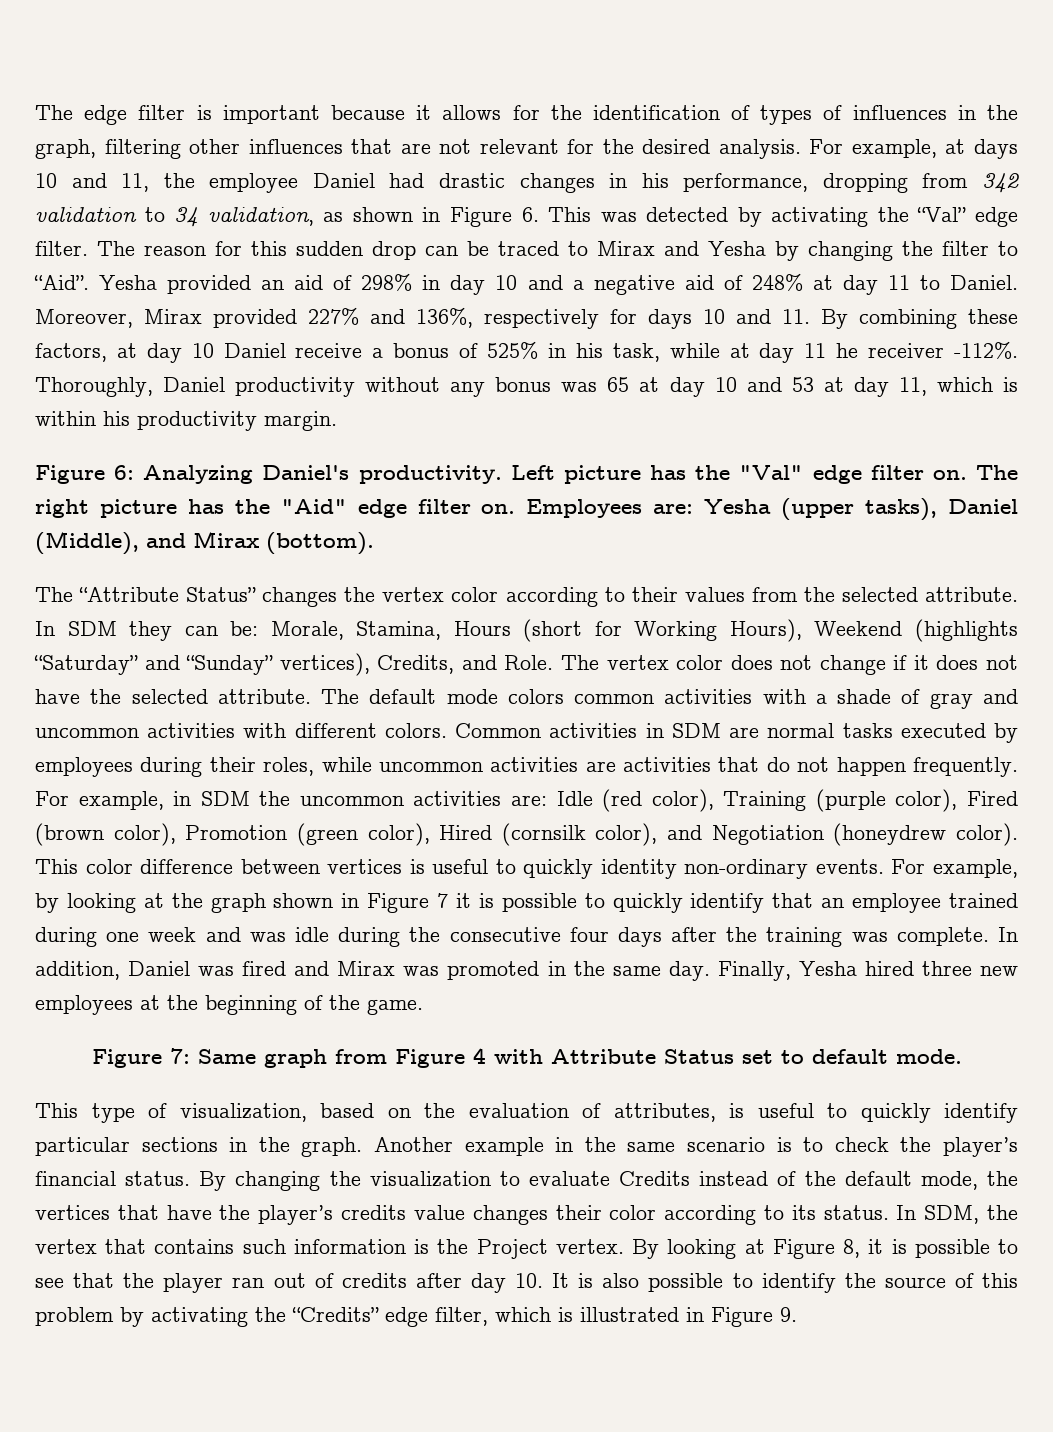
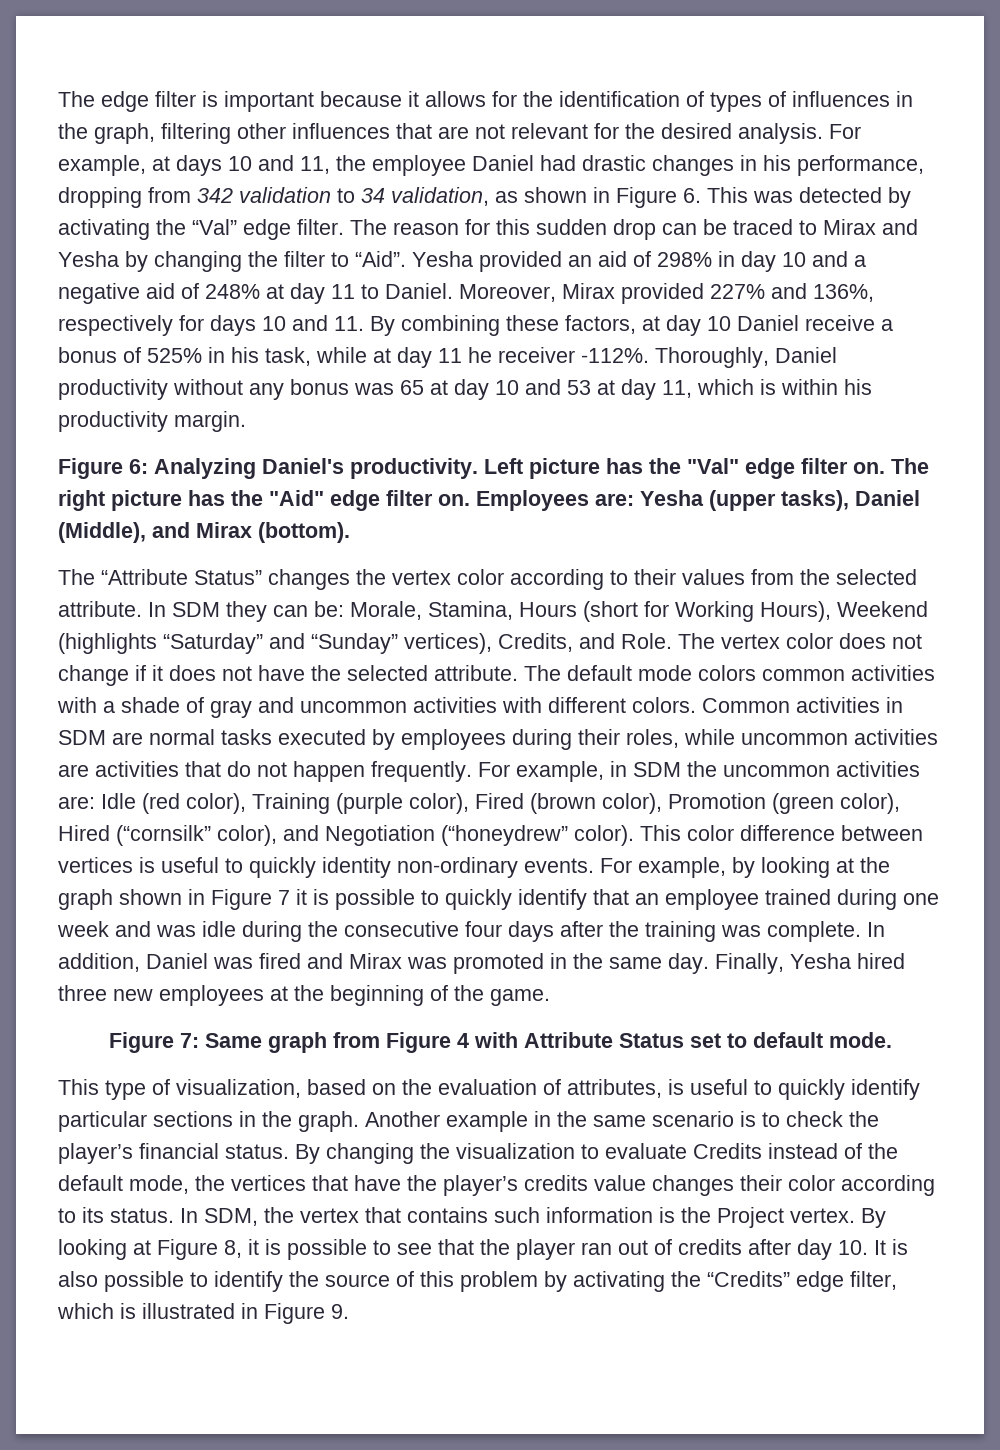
[501,823,586,846] (cornsilk -> [116,825,211,846] (“cornsilk”
[833,823,947,846] (honeydrew -> [441,825,568,846] (“honeydrew”

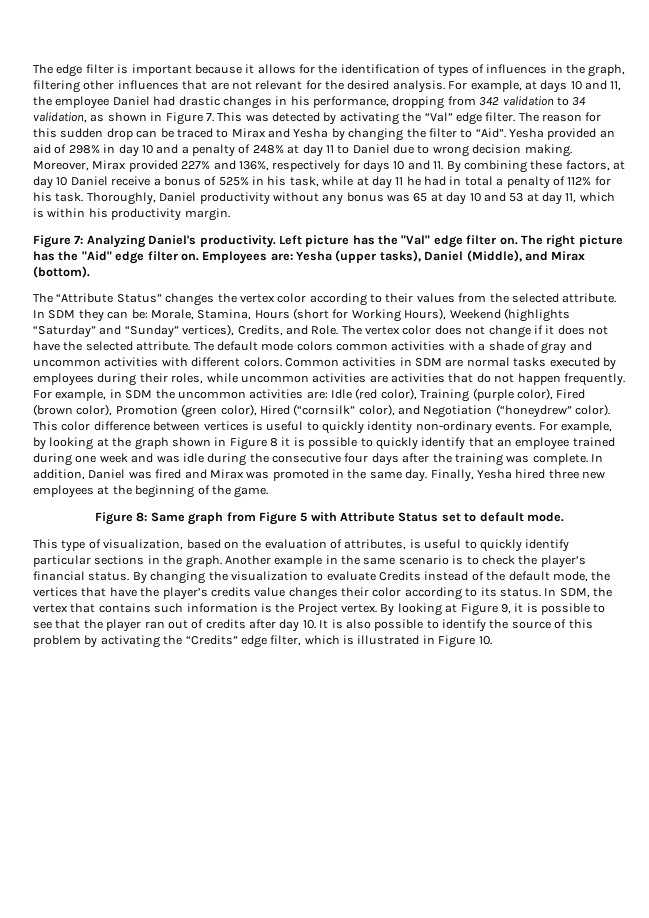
[683,188,701,203] 6. -> [205,113,214,122] 7.
[58,283,175,304] negative aid -> [192,144,235,157] penalty
[385,283,453,299] Daniel. -> [352,144,572,157] Daniel due to wrong decision making.
[498,347,649,363] receiver -112%. -> [424,176,611,189] [33,192,84,202] had in total a penalty of 112% for his task.
[129,459,148,474] 6: -> [74,235,84,244] 7:
[278,890,290,905] 7 -> [270,438,278,447] 8
[179,1033,199,1048] 7: -> [136,512,148,522] 8:
[456,1033,469,1048] 4 -> [300,512,308,522] 5
[224,1240,242,1258] 8, -> [500,604,511,614] 9,
[331,1304,349,1319] 9. -> [478,636,492,645] 10.

